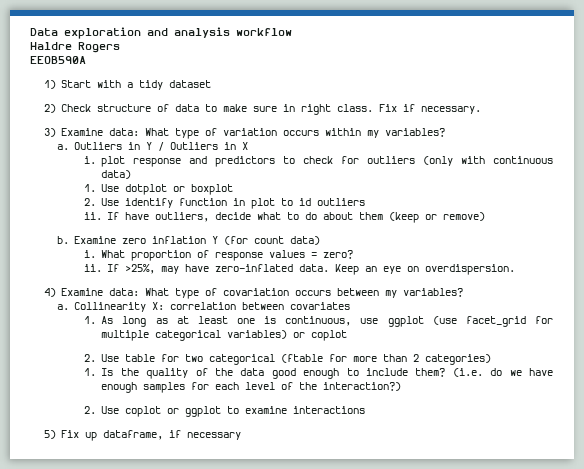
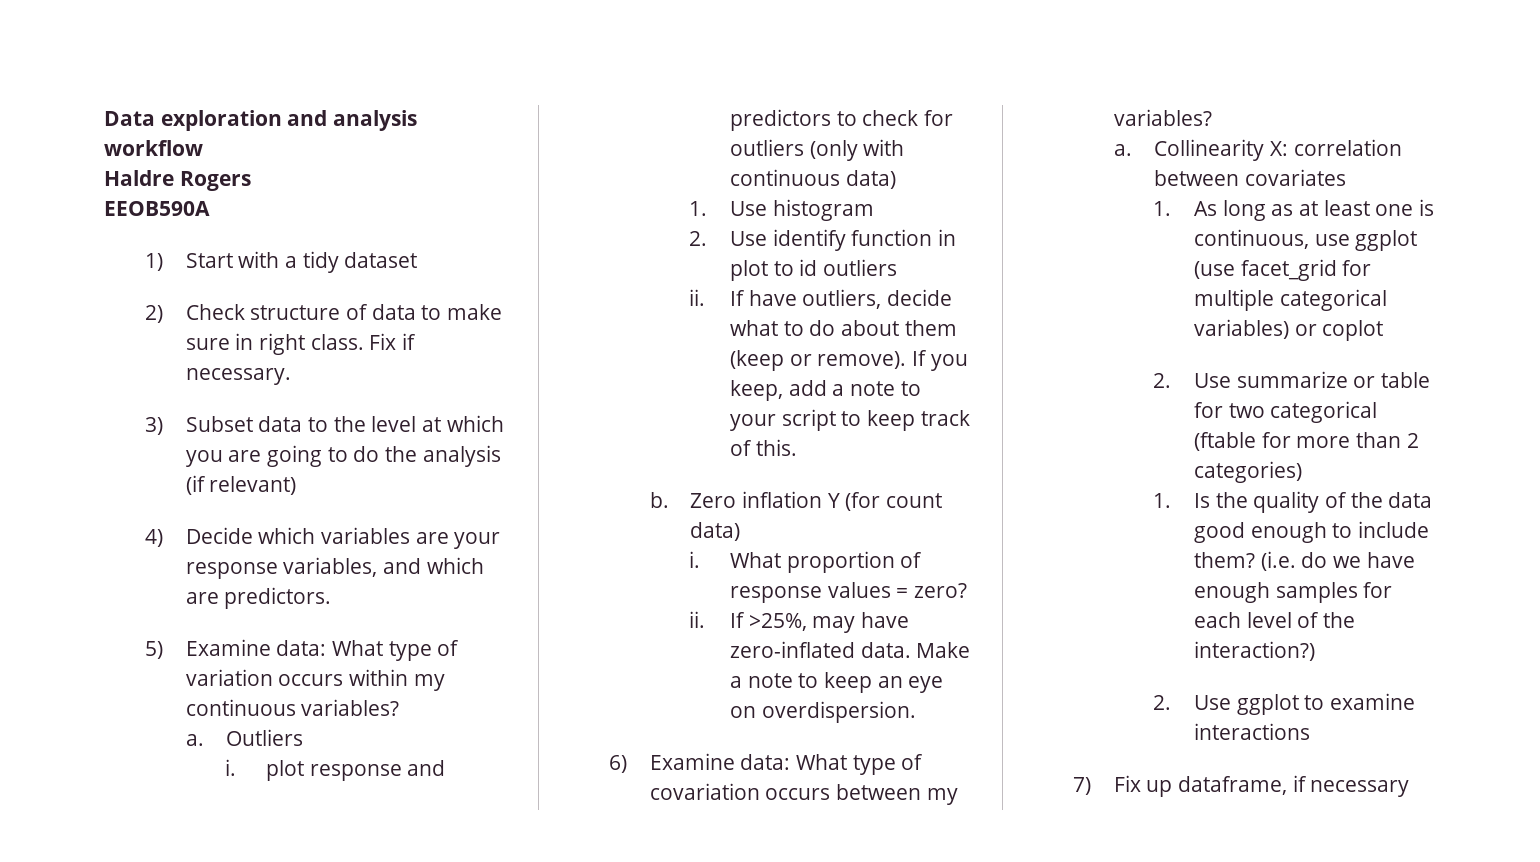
(56, 132) none -> [185,415,504,432] [185,445,501,467] [185,475,297,495] [144,527,501,549] [185,557,484,579] [185,587,332,609] [144,641,163,659] Subset data to the level at which you are going to do the analysis (if relevant) // 4) Decide which variables are your response variables, and which are predictors. // 5)
(379, 134) none -> [185,699,296,716] continuous
[128,142,249,151] in Y / Outliers in X -> (304, 737) none
[125,184,234,195] dotplot or boxplot -> [772,199,874,221] histogram
[443,212,486,221] remove) -> [817,350,968,371] [729,380,921,401] [729,409,970,431] [729,439,797,456] remove). If you keep, add a note to your script to keep track of this.
[74,236,147,244] Examine zero -> [690,493,737,508] Zero
[335,264,360,275] Keep -> [916,642,971,658] [729,672,872,693] Make a note to keep
[43,288,56,297] 4) -> [608,755,627,773] 6)
(120, 358) none -> [1236,371,1376,388] summarize or
[125,406,180,417] coplot or -> (1231, 702) none
[43,430,56,439] 5) -> [1072,777,1091,795] 7)

